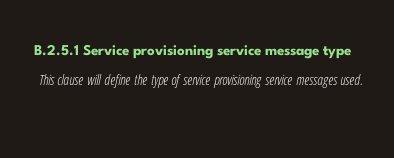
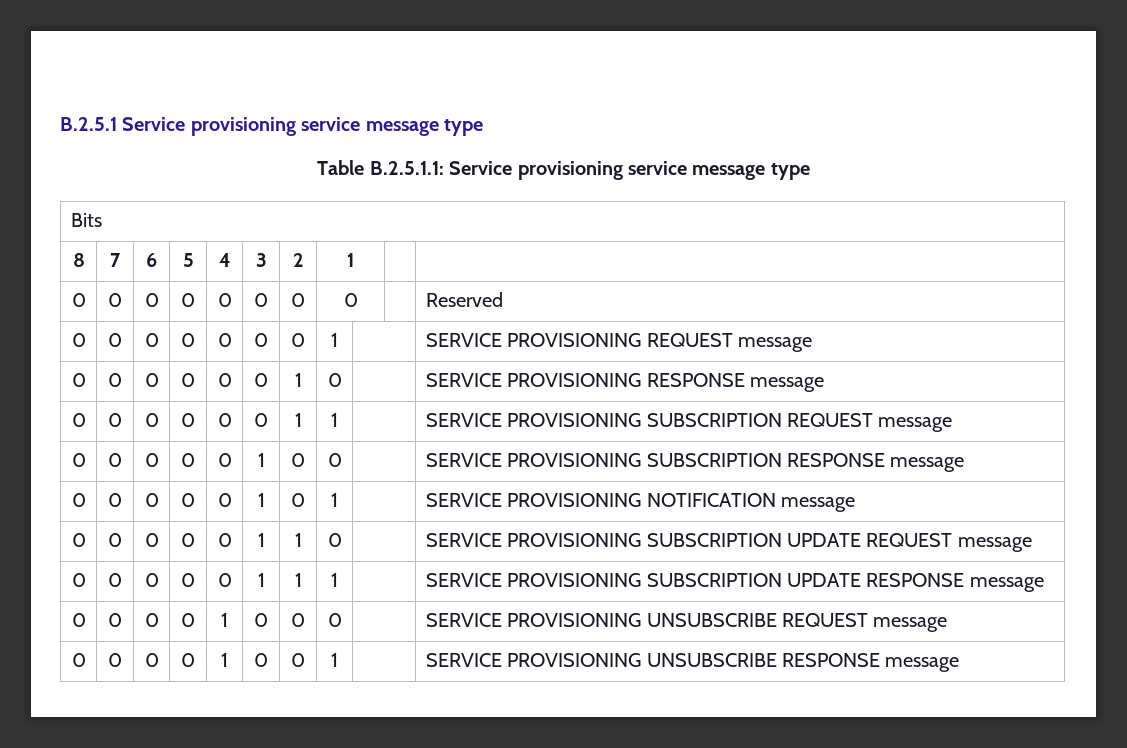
[38,74,364,88] This clause will define the type of service provisioning service messages used. -> [317,160,810,180] [70,213,102,227] [72,253,85,267] [110,253,121,267] [146,253,157,267] [182,253,194,267] [218,253,231,267] [255,253,267,267] [292,253,304,267] [347,253,354,267] [71,293,86,307] [108,293,122,307] [144,293,159,307] [181,293,195,307] [217,293,232,307] [254,293,268,307] [291,293,305,307] [343,293,358,307] [425,292,503,307] [71,333,86,347] [108,333,122,347] [144,333,159,347] [181,333,195,347] [217,333,232,347] [254,333,268,347] [291,333,305,347] [331,333,338,347] [425,333,812,352] [71,373,86,387] [108,373,122,387] [144,373,159,387] [181,373,195,387] [217,373,232,387] [254,373,268,387] [294,373,302,387] [327,373,342,387] [425,373,824,392] [71,413,86,427] [108,413,122,427] [144,413,159,427] [181,413,195,427] [217,413,232,427] [254,413,268,427] [294,413,302,427] [331,413,338,427] [425,413,953,432] [71,453,86,467] [108,453,122,467] [144,453,159,467] [181,453,195,467] [217,453,232,467] [257,453,265,467] [291,453,305,467] [327,453,342,467] [425,453,965,472] [71,493,86,507] [108,493,122,507] [144,493,159,507] [181,493,195,507] [217,493,232,507] [257,493,265,507] [291,493,305,507] [331,493,338,507] [425,493,855,512] [71,533,86,547] [108,533,122,547] [144,533,159,547] [181,533,195,547] [217,533,232,547] [257,533,265,547] [294,533,302,547] [327,533,342,547] [425,533,1032,552] [71,573,86,587] [108,573,122,587] [144,573,159,587] [181,573,195,587] [217,573,232,587] [257,573,265,587] [294,573,302,587] [331,573,338,587] [425,573,1044,592] [71,613,86,627] [108,613,122,627] [144,613,159,627] [181,613,195,627] [221,613,228,627] [254,613,268,627] [291,613,305,627] [327,613,342,627] [425,613,948,632] [71,653,86,667] [108,653,122,667] [144,653,159,667] [181,653,195,667] [221,653,228,667] [254,653,268,667] [291,653,305,667] [331,653,338,667] [425,653,960,672] Table B.2.5.1.1: Service provisioning service message type // Bits // 8 | 7 | 6 | 5 | 4 | 3 | 2 | 1 | | // 0 | 0 | 0 | 0 | 0 | 0 | 0 | 0 | | Reserved // 0 | 0 | 0 | 0 | 0 | 0 | 0 | 1 | | SERVICE PROVISIONING REQUEST message // 0 | 0 | 0 | 0 | 0 | 0 | 1 | 0 | | SERVICE PROVISIONING RESPONSE message // 0 | 0 | 0 | 0 | 0 | 0 | 1 | 1 | | SERVICE PROVISIONING SUBSCRIPTION REQUEST message // 0 | 0 | 0 | 0 | 0 | 1 | 0 | 0 | | SERVICE PROVISIONING SUBSCRIPTION RESPONSE message // 0 | 0 | 0 | 0 | 0 | 1 | 0 | 1 | | SERVICE PROVISIONING NOTIFICATION message // 0 | 0 | 0 | 0 | 0 | 1 | 1 | 0 | | SERVICE PROVISIONING SUBSCRIPTION UPDATE REQUEST message // 0 | 0 | 0 | 0 | 0 | 1 | 1 | 1 | | SERVICE PROVISIONING SUBSCRIPTION UPDATE RESPONSE message // 0 | 0 | 0 | 0 | 1 | 0 | 0 | 0 | | SERVICE PROVISIONING UNSUBSCRIBE REQUEST message // 0 | 0 | 0 | 0 | 1 | 0 | 0 | 1 | | SERVICE PROVISIONING UNSUBSCRIBE RESPONSE message

